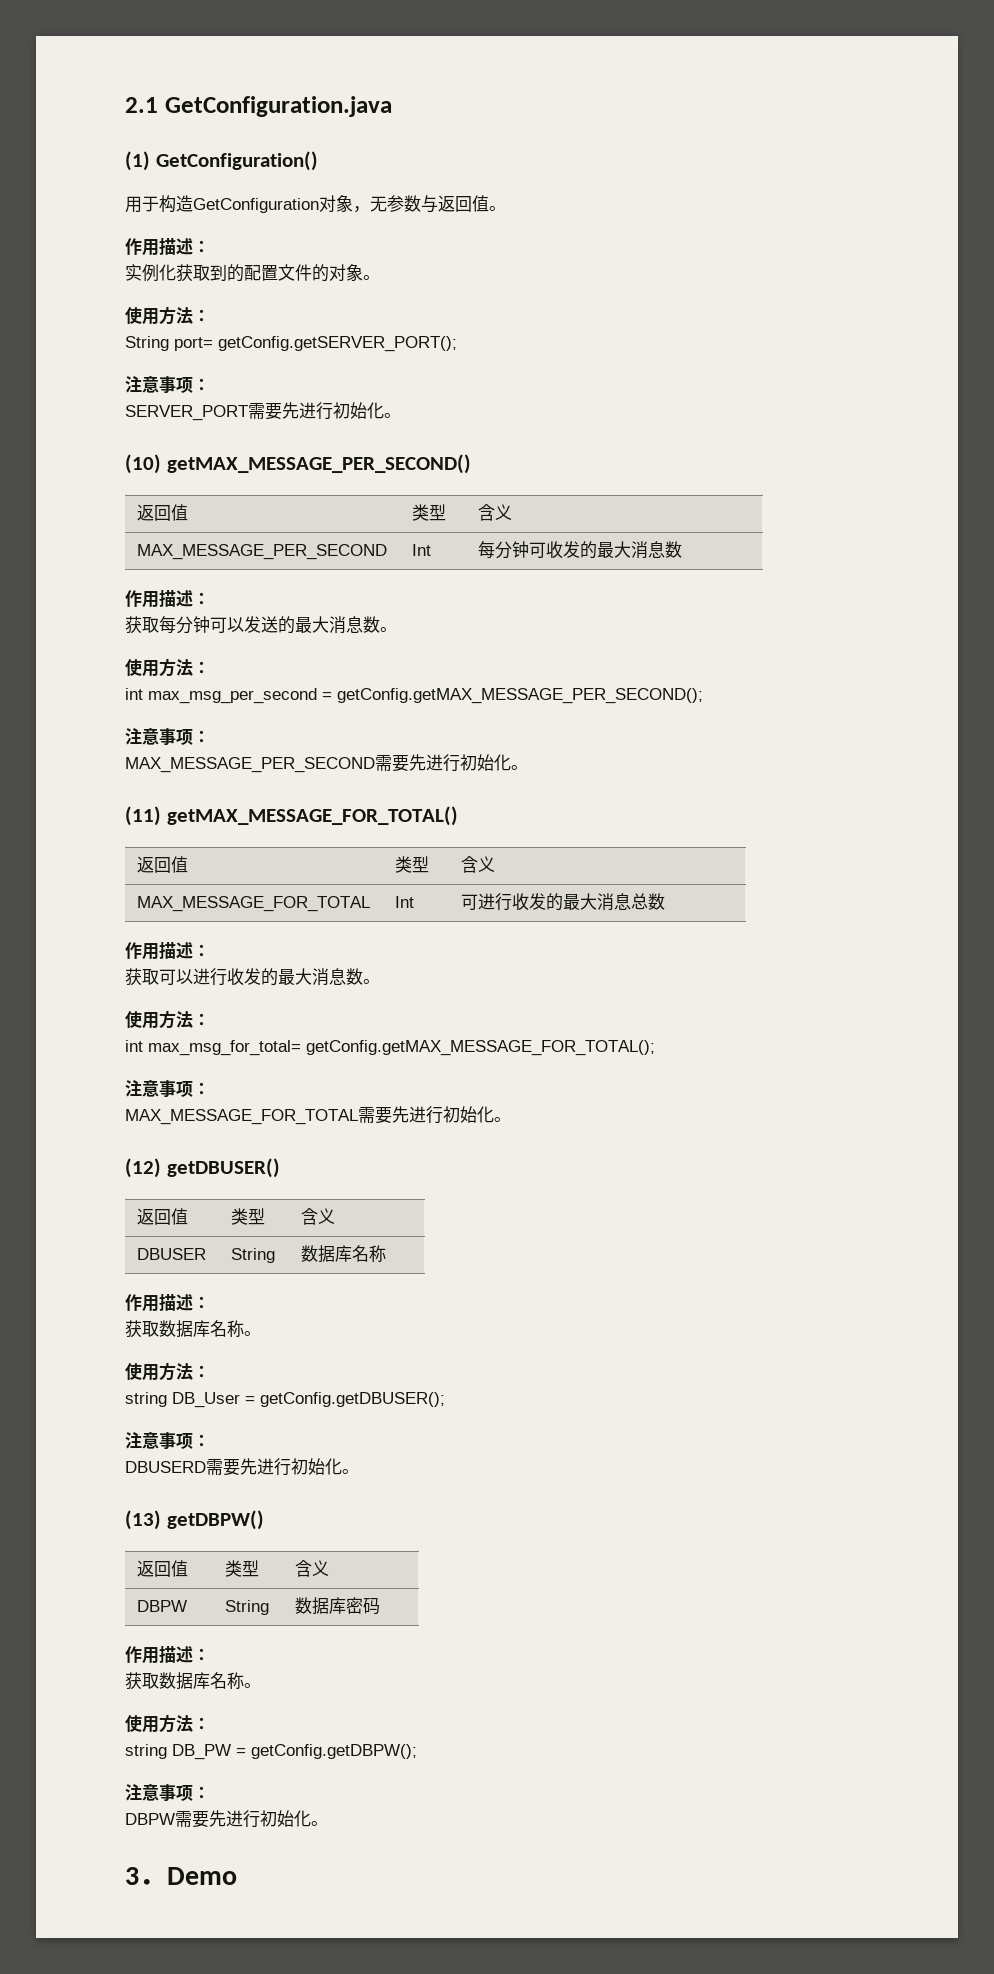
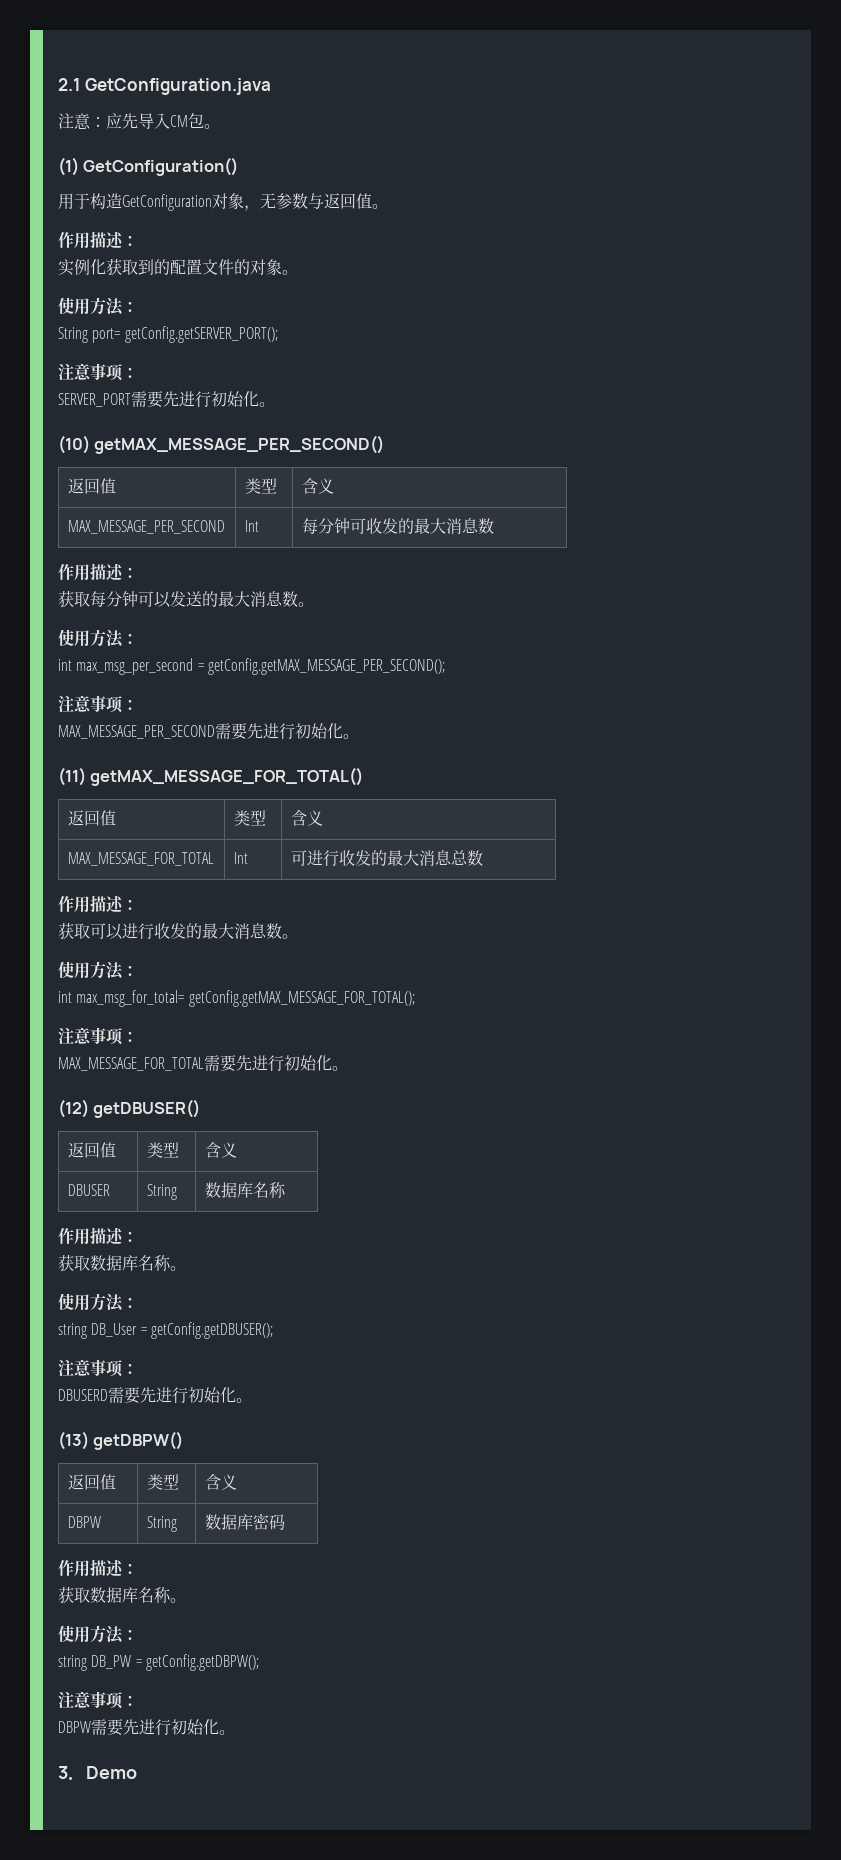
(392, 106) none -> [58,113,220,130] // 注意：应先导入CM包。

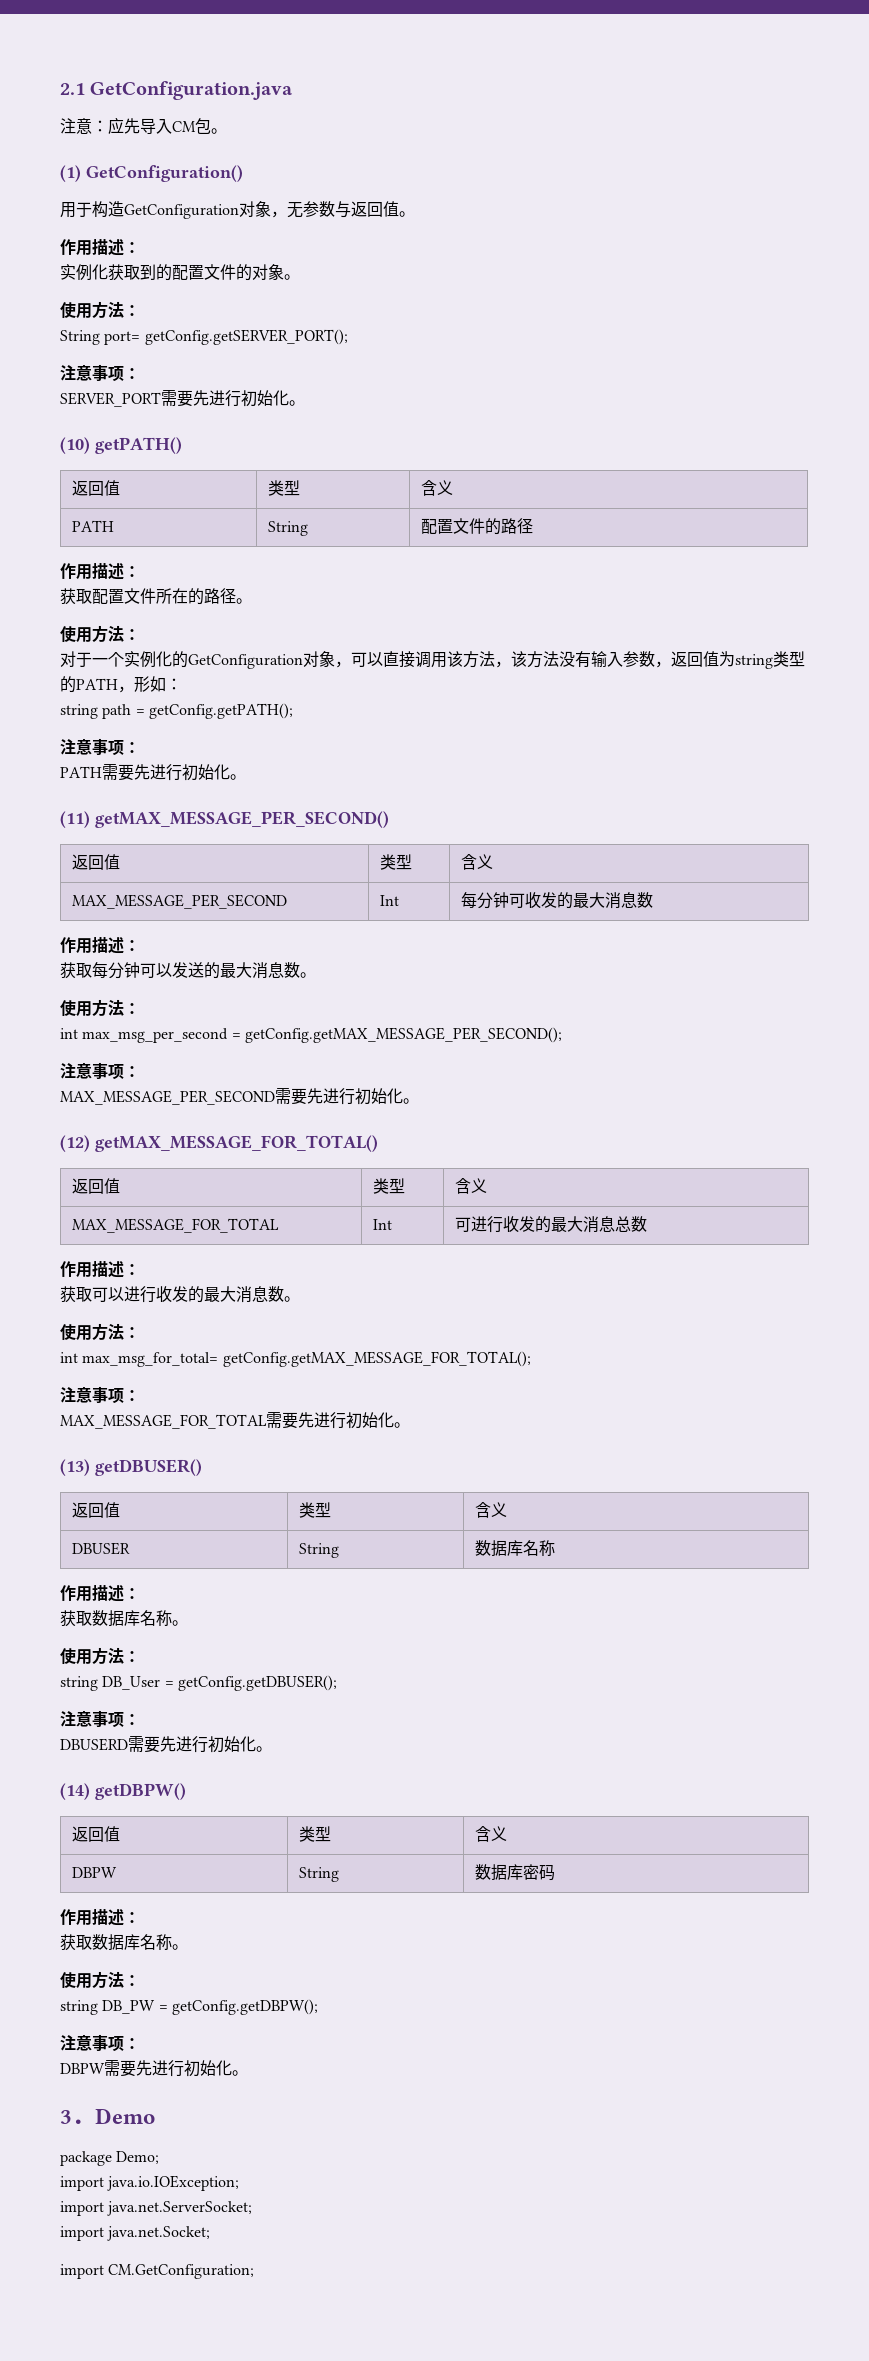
(90, 444) none -> [95,437,182,454] [72,480,121,496] [268,480,301,496] [421,480,454,496] [72,520,115,532] [268,521,309,536] [421,518,534,535] [60,563,140,580] [60,588,252,605] [60,625,140,643] [60,651,805,669] [60,676,182,693] [60,703,293,719] [60,738,140,756] [60,764,246,781] [60,811,90,828] getPATH() // 返回值 | 类型 | 含义 // PATH | String | 配置文件的路径 // 作用描述： // 获取配置文件所在的路径。 // 使用方法： // 对于一个实例化的GetConfiguration对象，可以直接调用该方法，该方法没有输入参数，返回值为string类型的PATH，形如： // string path = getConfig.getPATH(); // 注意事项： // PATH需要先进行初始化。 // (11)
[58,767,86,786] (11) -> [60,1135,90,1152] (12)
[58,1099,89,1118] (12) -> [60,1459,90,1476] (13)
[58,1431,89,1450] (13) -> [60,1783,90,1800] (14)
(137, 1772) none -> [60,2151,160,2166] [60,2175,240,2191] [60,2201,253,2216] [60,2226,211,2241] [60,2264,255,2279] // package Demo; // import java.io.IOException; // import java.net.ServerSocket; // import java.net.Socket; // import CM.GetConfiguration;

